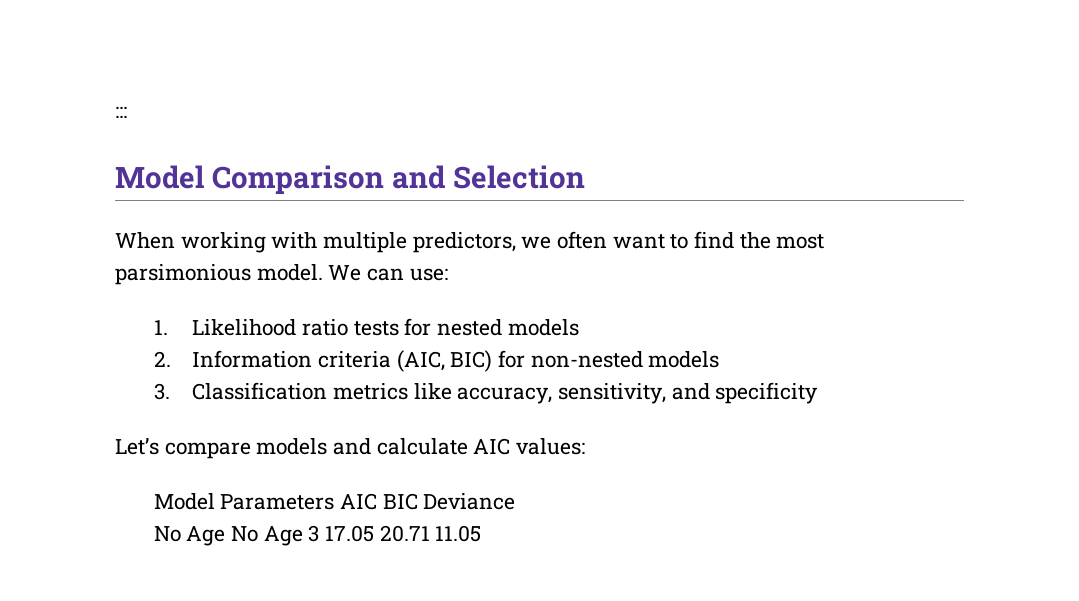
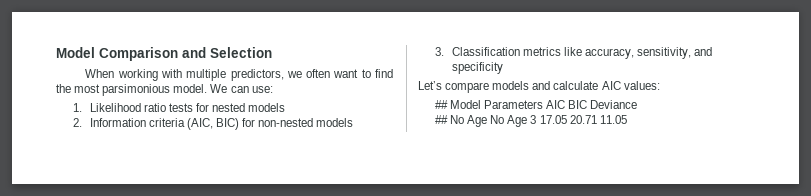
[115,106,127,118] ::: // -> (56, 52) none
(586, 446) none -> [434,100,448,109] ##
(516, 501) none -> [434,115,448,124] ##

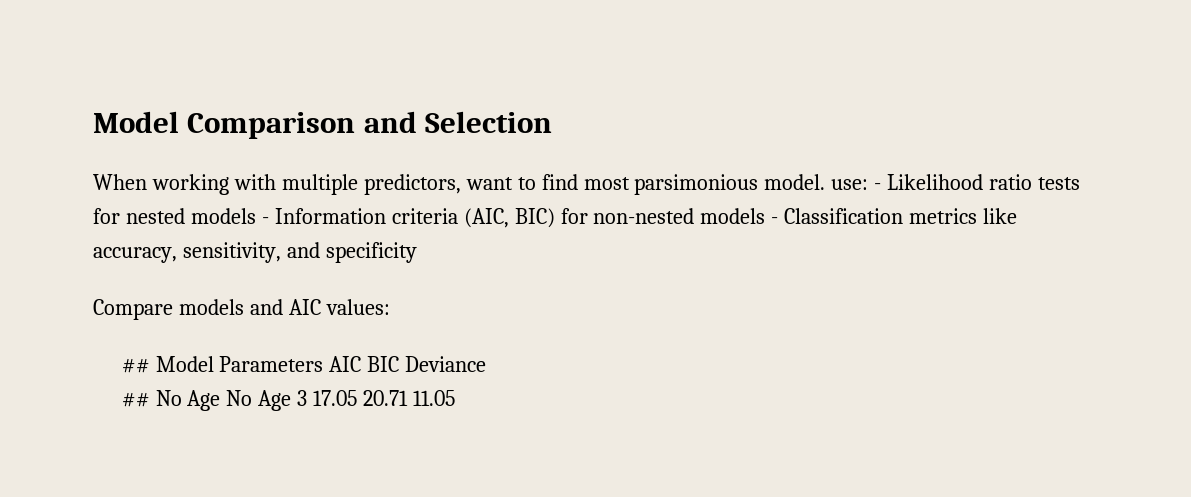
[286,69,331,78] we often -> (461, 184) none
[56,84,71,93] the -> (578, 182) none
[210,84,249,93] We can -> (826, 182) none
[72,103,82,112] // 1. -> [874,183,882,190] -
[72,118,82,127] // 2. -> [261,217,269,224] -
[434,47,444,56] // 3. -> [771,217,779,224] -
[418,81,490,93] Let’s compare -> [93,299,173,320] Compare
[553,81,599,90] calculate -> (283, 307) none

